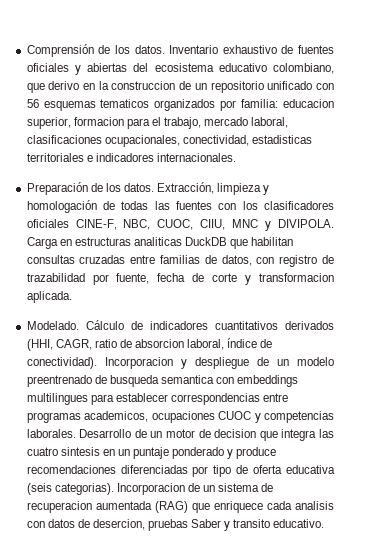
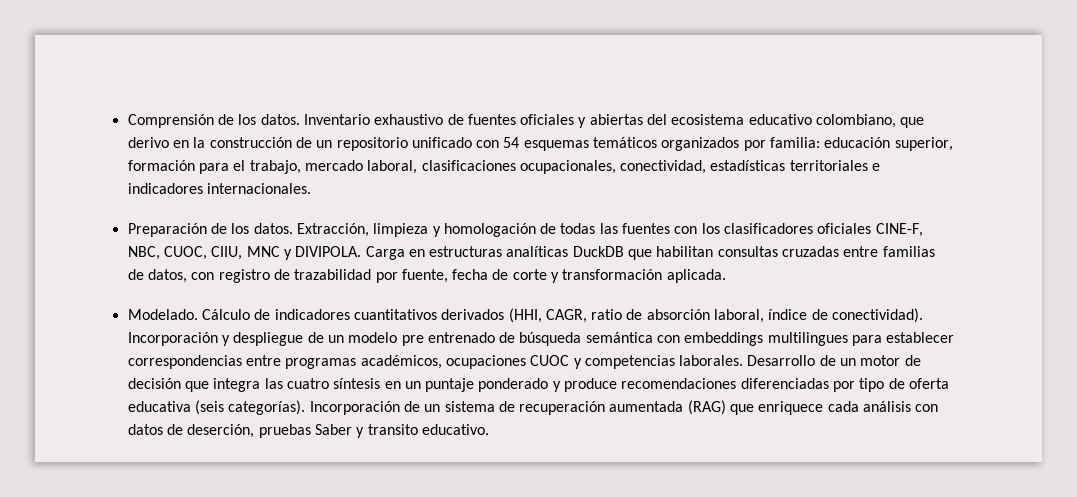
[111,81,176,90] construccion -> [209,137,292,148] construcción
[26,99,334,111] [26,117,124,129] 56 esquemas tematicos organizados por familia: educacion superior, formacion -> [503,137,953,151] [127,160,195,171] 54 esquemas temáticos organizados por familia: educación superior, formación
[251,135,312,144] estadisticas -> [710,160,786,171] estadísticas
[133,237,182,246] analiticas -> [506,246,569,257] analíticas
[259,273,335,282] transformacion -> [562,269,663,280] transformación
[135,339,185,348] absorcion -> [646,309,710,320] absorción
[104,357,173,369] Incorporacion -> [127,332,218,346] Incorporación
[26,375,214,387] preentrenado de busqueda semantica -> [401,332,653,346] pre entrenado de búsqueda semántica
[84,411,149,422] academicos, -> [360,355,442,369] académicos,
[214,429,257,438] decision -> [127,378,181,389] decisión
[60,447,100,456] sintesis -> [333,378,381,389] síntesis
[54,483,185,495] categorias). Incorporacion -> [228,400,400,415] categorías). Incorporación
[26,501,92,513] recuperacion -> [519,401,606,415] recuperación
[295,501,335,510] analisis -> [863,401,912,412] análisis
[92,519,145,530] desercion, -> [187,424,255,438] deserción,

